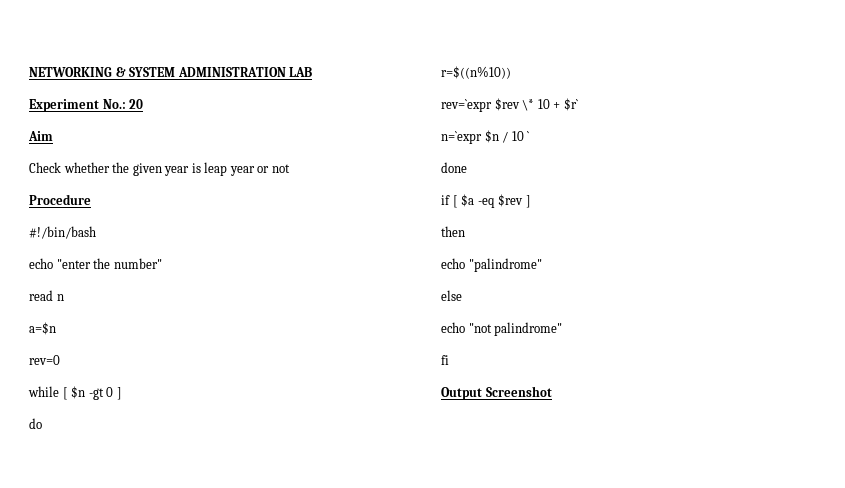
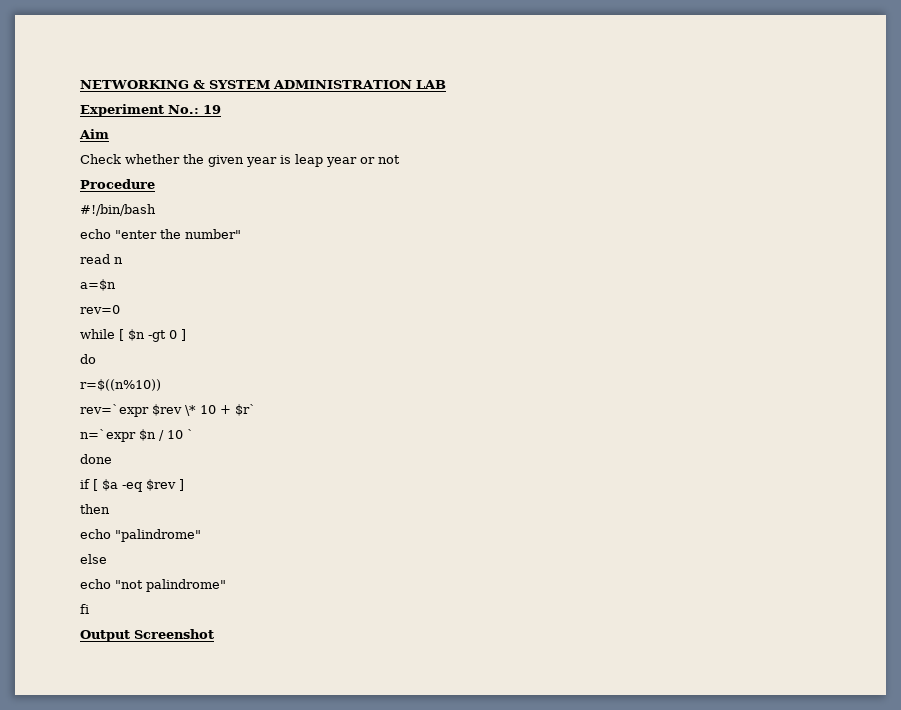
[129,99,144,109] 20 -> [203,105,221,114] 19

